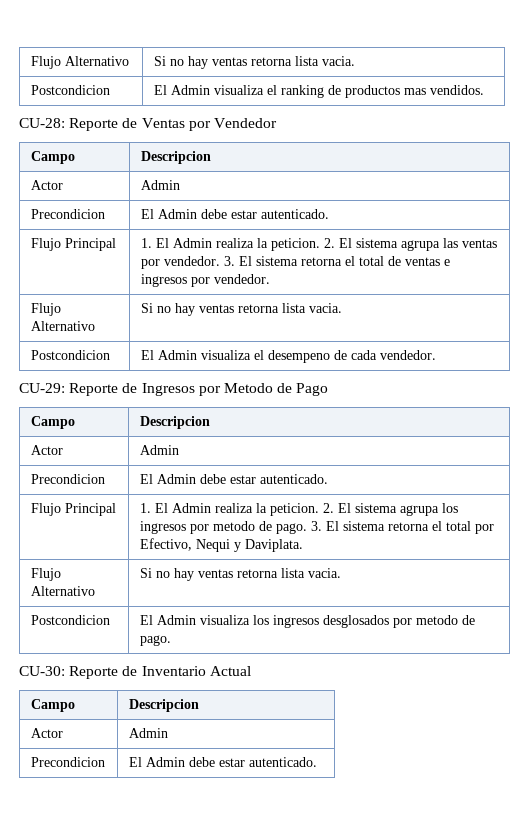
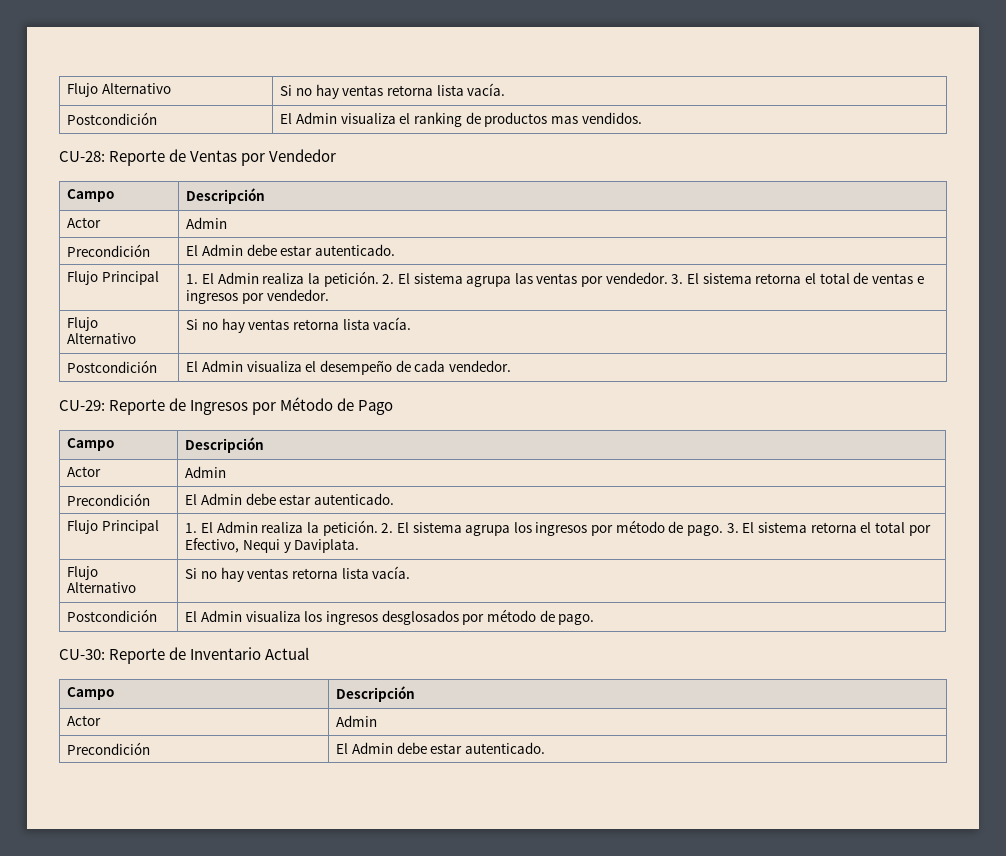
[30,56,129,69] [153,56,355,69] [30,85,110,95] Flujo Alternativo | Si no hay ventas retorna lista vacia. // Postcondicion -> [67,83,172,97] [280,83,506,99] [67,112,158,125] Flujo Alternativo | Si no hay ventas retorna lista vacía. // Postcondición
[140,151,211,164] [30,180,63,190] [140,180,180,190] [30,209,105,219] Descripcion // Actor | Admin // Precondicion -> [186,188,266,204] [67,217,102,228] [186,217,228,229] [67,244,151,257] Descripción // Actor | Admin // Precondición
[270,238,320,251] peticion. -> [323,271,379,287] petición.
[308,303,342,313] [30,350,110,360] [140,350,330,363] vacia. // Postcondicion | El Admin visualiza el desempeno -> [373,317,412,330] [67,360,158,373] [186,360,392,375] vacía. // Postcondición | El Admin visualiza el desempeño
[223,383,273,393] Metodo -> [280,397,334,411] Método
[139,416,210,429] [30,445,63,455] [139,445,179,455] [30,474,105,484] Descripcion // Actor | Admin // Precondicion -> [185,437,265,453] [67,466,102,477] [185,466,227,478] [67,493,151,506] Descripción // Actor | Admin // Precondición
[269,503,319,516] peticion. -> [322,520,378,536] petición.
[212,521,255,531] metodo -> [615,520,665,533] método
[307,568,341,578] [30,615,110,625] vacia. // Postcondicion -> [372,566,411,579] [67,609,158,622] vacía. // Postcondición
[415,615,458,625] metodo -> [486,609,536,622] método
[128,699,199,712] [30,728,63,738] [128,728,168,738] [30,757,105,767] Descripcion // Actor | Admin // Precondicion -> [336,686,416,702] [67,715,102,726] [336,715,378,727] [67,742,151,755] Descripción // Actor | Admin // Precondición

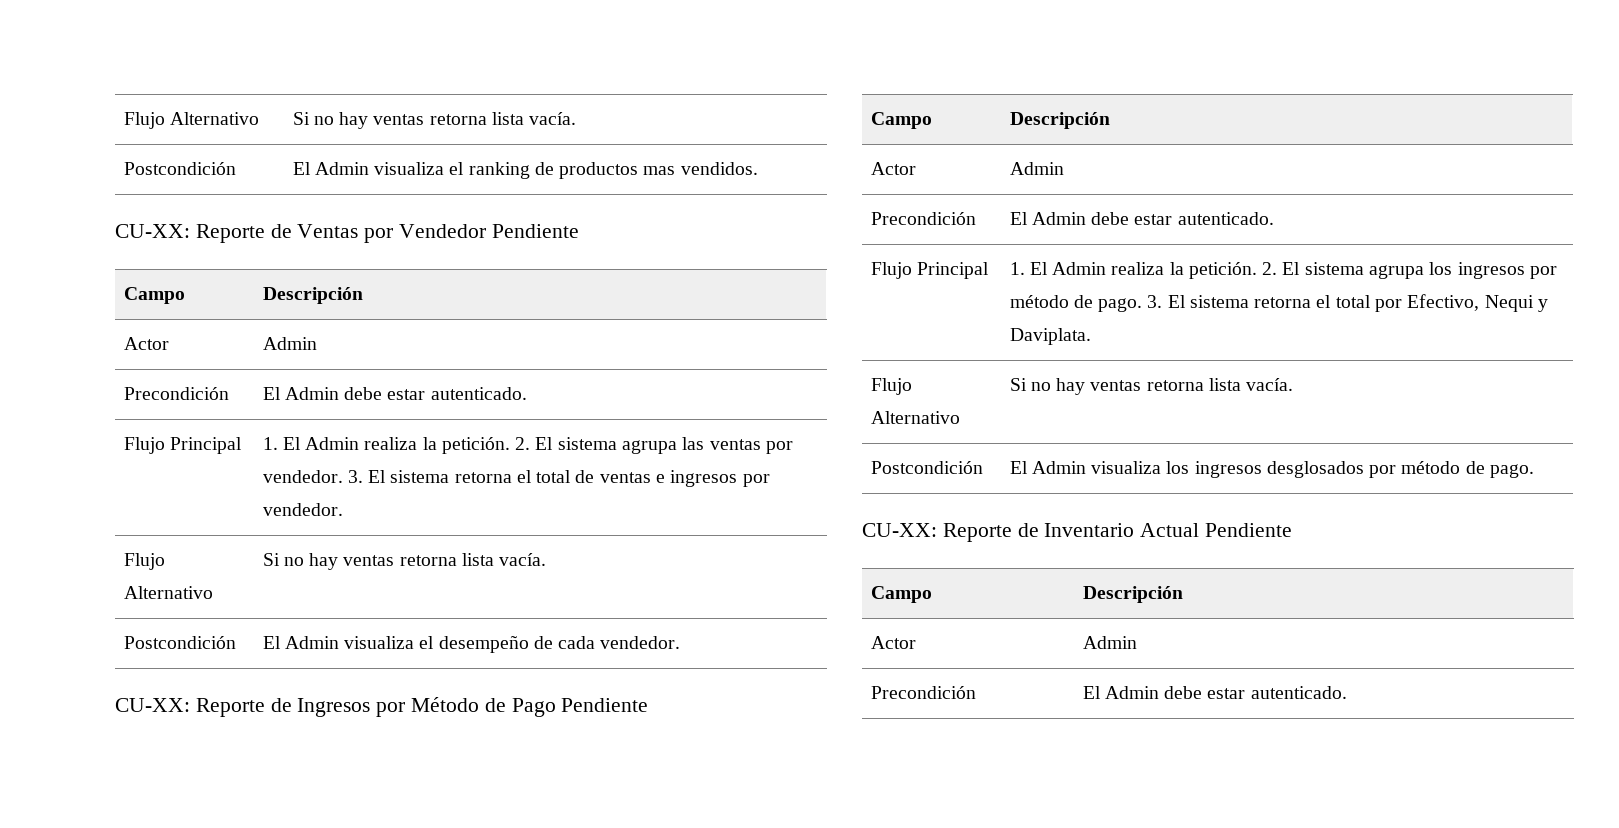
[59,151,105,162] CU-28: -> [115,224,190,238] CU-XX:
(337, 155) none -> [491,224,579,238] Pendiente
[59,400,105,411] CU-29: -> [115,698,190,712] CU-XX:
(394, 407) none -> [561,698,649,712] Pendiente
[59,649,105,660] CU-30: -> [862,523,937,537] CU-XX:
(310, 653) none -> [1205,523,1293,537] Pendiente

